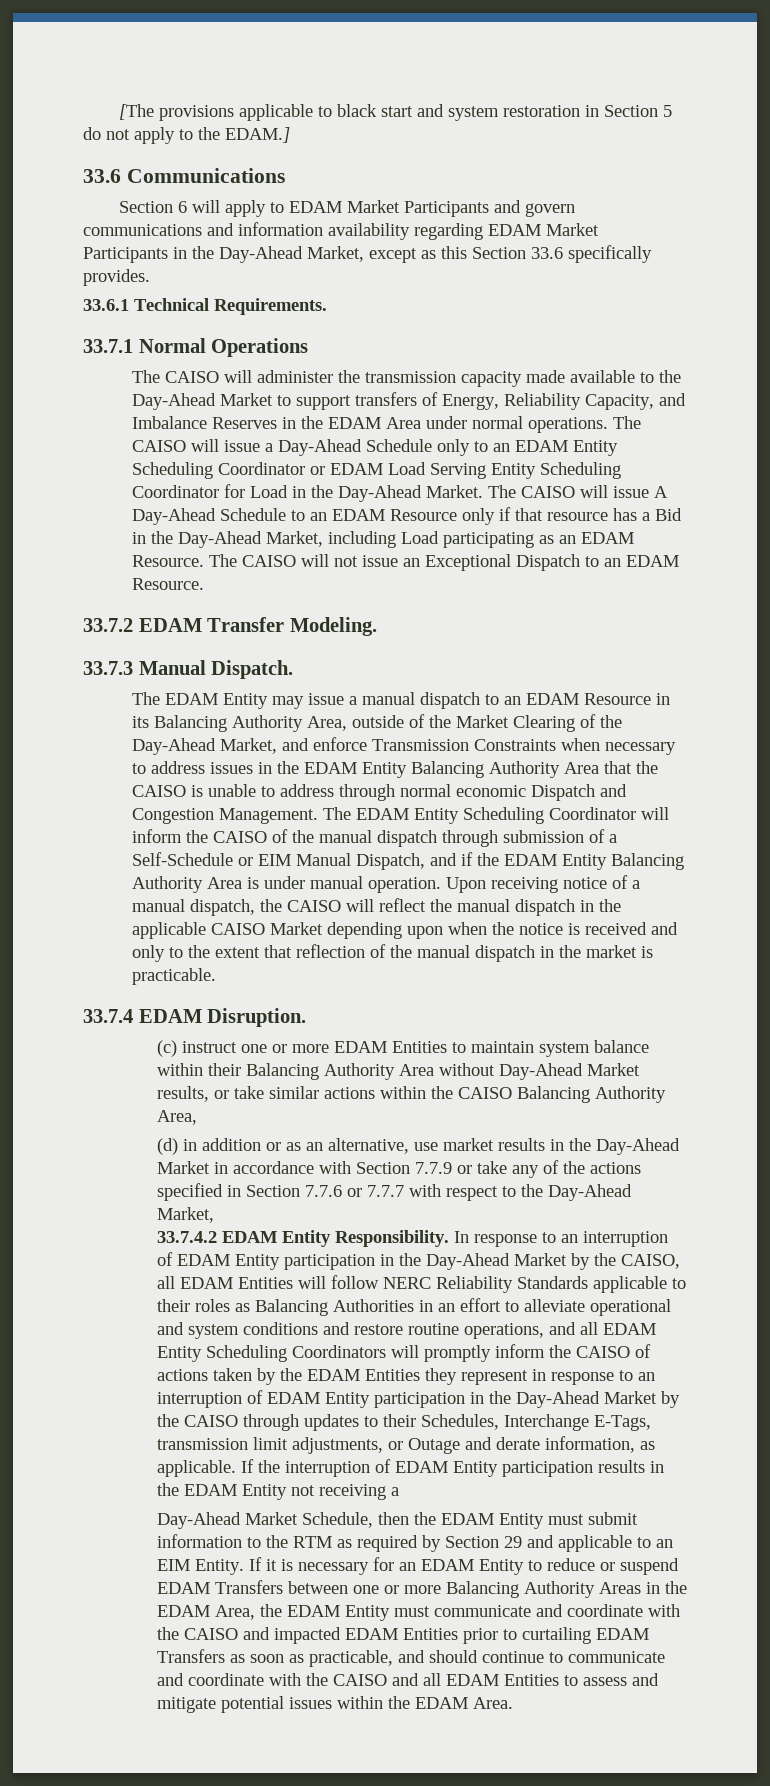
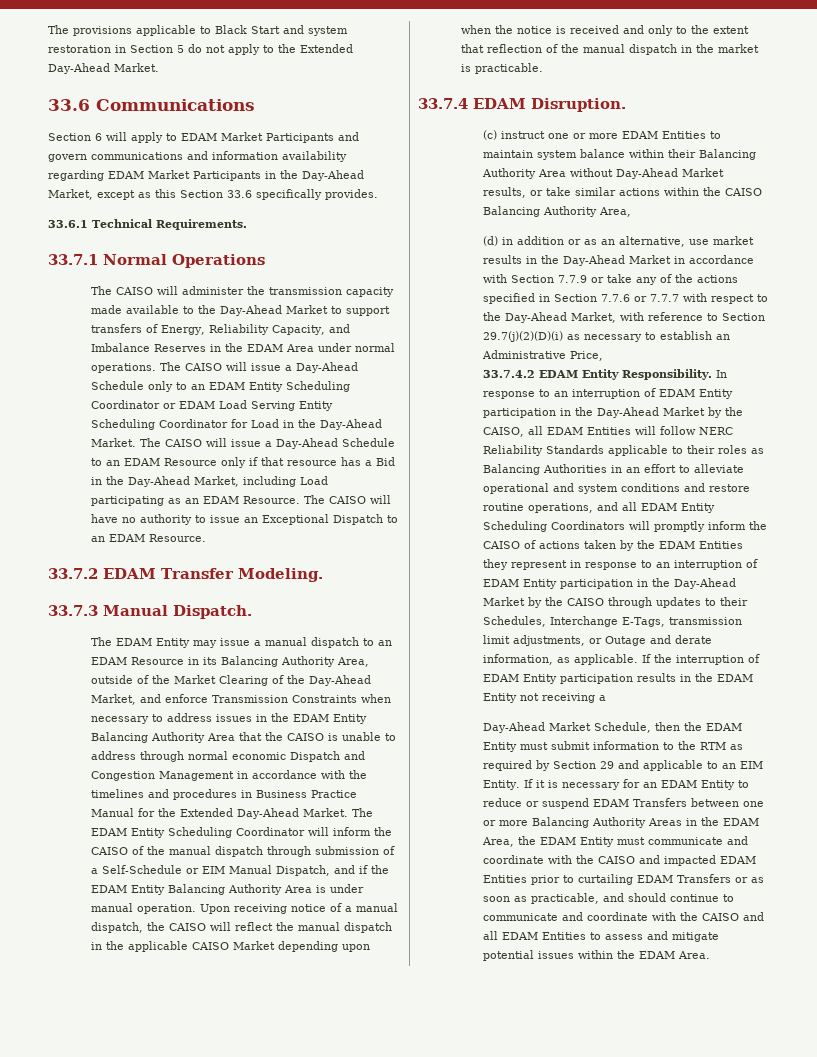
[118,104,154,120] [The -> [48,25,69,34] The
[336,104,413,117] black start -> [215,25,280,34] Black Start
[225,127,290,143] EDAM.] -> [300,44,353,53] [48,63,159,74] Extended Day-Ahead Market.
[654,486,669,498] A -> [265,441,273,447] a
[334,556,359,567] not -> [91,514,207,525] have no authority to
[219,808,319,824] Management. -> [159,770,368,781] [91,789,358,800] [91,808,349,819] Management in accordance with the timelines and procedures in Business Practice Manual for the Extended Day-Ahead Market.
(214, 1215) none -> [619,312,765,321] [482,331,730,342] [481,350,603,361] with reference to Section 29.7(j)(2)(D)(i) as necessary to establish an Administrative Price,
(225, 1656) none -> [734,877,748,883] or

